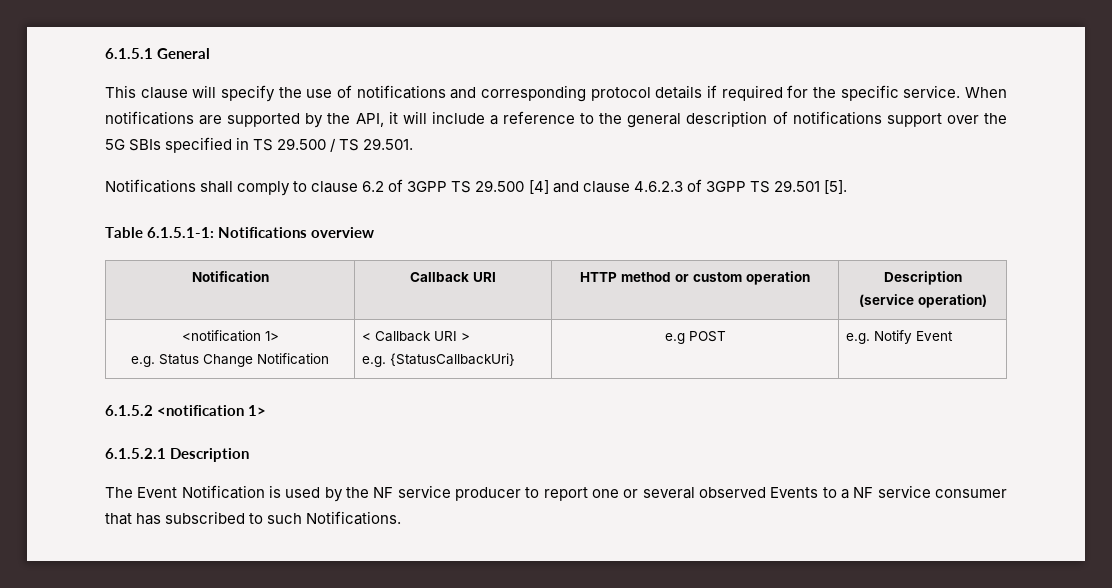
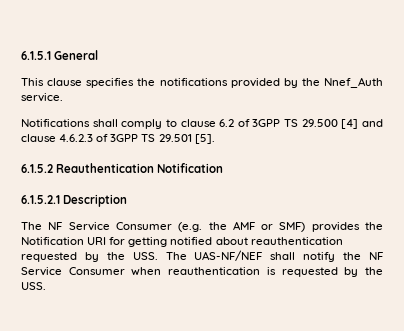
[192,85,1007,102] [105,111,1008,128] [105,137,414,153] will specify the use of notifications and corresponding protocol details if required for the specific service. When notifications are supported by the API, it will include a reference to the general description of notifications support over the 5G SBIs specified in TS 29.500 / TS 29.501. -> [86,77,383,88] [21,93,63,102] specifies the notifications provided by the Nnef_Auth service.
[105,227,375,238] [191,271,269,282] [410,272,496,282] [580,271,810,285] [883,271,962,285] [858,294,987,308] [181,330,279,342] [131,353,329,367] [361,331,470,342] [361,353,515,367] [664,331,726,344] [845,330,953,344] [105,405,267,416] [105,448,250,462] [105,485,1008,502] [105,511,402,525] Table 6.1.5.1-1: Notifications overview // Notification | Callback URI | HTTP method or custom operation | Description // (service operation) // <notification 1> // e.g. Status Change Notification | < Callback URI > // e.g. {StatusCallbackUri} | e.g POST | e.g. Notify Event // 6.1.5.2 <notification 1> // 6.1.5.2.1 Description // The Event Notification is used by the NF service producer to report one or several observed Events to a NF service consumer that has subscribed to such Notifications. -> [21,163,224,173] [21,194,128,207] [21,221,384,232] [21,237,343,247] [21,250,384,262] [21,267,384,277] [21,282,46,290] 6.1.5.2 Reauthentication Notification // 6.1.5.2.1 Description // The NF Service Consumer (e.g. the AMF or SMF) provides the Notification URI for getting notified about reauthentication requested by the USS. The UAS-NF/NEF shall notify the NF Service Consumer when reauthentication is requested by the USS.

